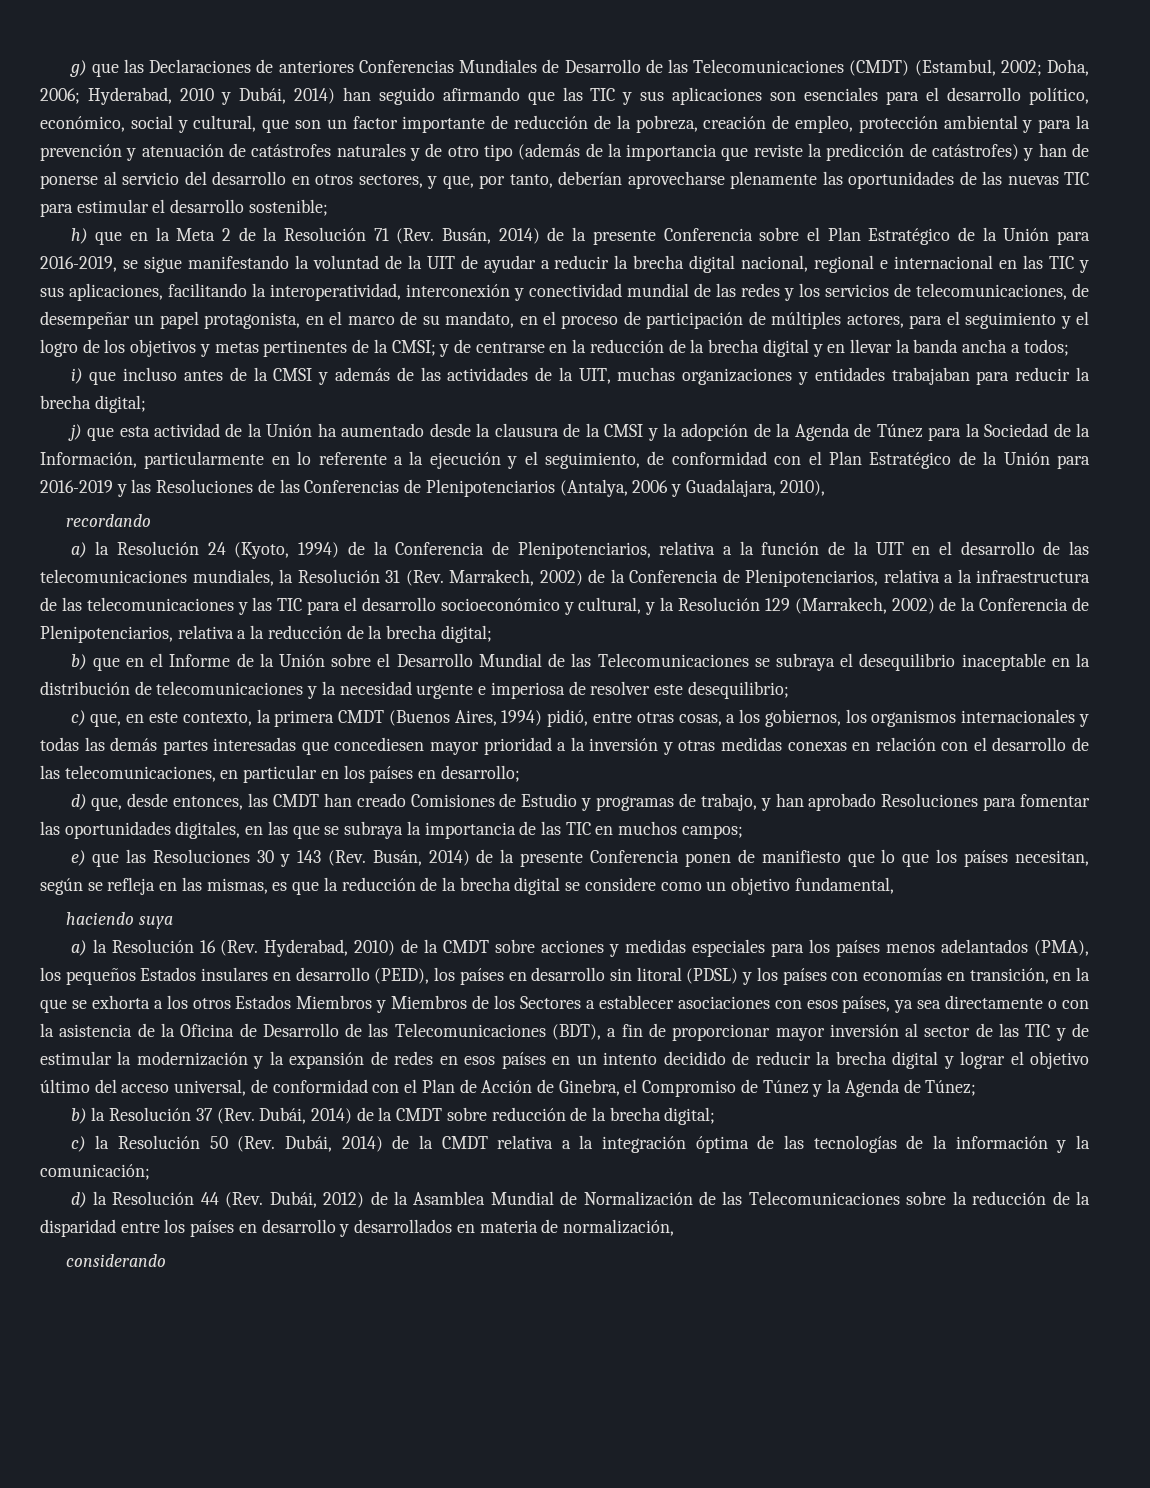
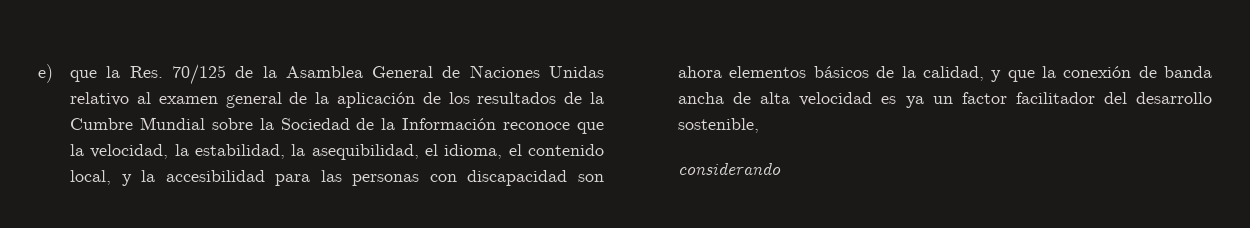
[69,59,1090,77] [40,87,1090,105] [40,115,1091,133] [40,143,1090,161] [40,171,1089,189] [40,199,328,217] [70,227,1090,245] [40,255,1090,273] [40,283,1089,301] [40,311,1090,329] [40,339,1069,357] [70,367,1091,385] [40,395,146,413] [67,423,1090,441] [40,451,1090,469] [40,479,826,497] [66,514,152,527] [70,541,1089,559] [40,569,1090,587] [40,597,1090,615] [40,625,492,643] [70,653,1091,671] [40,681,789,699] [70,709,1089,727] [40,737,1089,755] [40,765,520,783] [70,793,1090,811] [40,821,743,839] [70,849,1090,867] [40,877,894,895] [66,912,173,929] [70,939,1090,957] [40,967,1091,985] [40,995,1089,1013] [40,1023,1090,1041] [40,1051,1090,1069] [40,1079,977,1097] [70,1107,716,1125] [70,1135,1091,1153] [40,1164,150,1180] [70,1191,1090,1208] [40,1219,674,1237] g) que las Declaraciones de anteriores Conferencias Mundiales de Desarrollo de las Telecomunicaciones (CMDT) (Estambul, 2002; Doha, 2006; Hyderabad, 2010 y Dubái, 2014) han seguido afirmando que las TIC y sus aplicaciones son esenciales para el desarrollo político, económico, social y cultural, que son un factor importante de reducción de la pobreza, creación de empleo, protección ambiental y para la prevención y atenuación de catástrofes naturales y de otro tipo (además de la importancia que reviste la predicción de catástrofes) y han de ponerse al servicio del desarrollo en otros sectores, y que, por tanto, deberían aprovecharse plenamente las oportunidades de las nuevas TIC para estimular el desarrollo sostenible; // h) que en la Meta 2 de la Resolución 71 (Rev. Busán, 2014) de la presente Conferencia sobre el Plan Estratégico de la Unión para 2016-2019, se sigue manifestando la voluntad de la UIT de ayudar a reducir la brecha digital nacional, regional e internacional en las TIC y sus aplicaciones, facilitando la interoperatividad, interconexión y conectividad mundial de las redes y los servicios de telecomunicaciones, de desempeñar un papel protagonista, en el marco de su mandato, en el proceso de participación de múltiples actores, para el seguimiento y el logro de los objetivos y metas pertinentes de la CMSI; y de centrarse en la reducción de la brecha digital y en llevar la banda ancha a todos; // i) que incluso antes de la CMSI y además de las actividades de la UIT, muchas organizaciones y entidades trabajaban para reducir la brecha digital; // j) que esta actividad de la Unión ha aumentado desde la clausura de la CMSI y la adopción de la Agenda de Túnez para la Sociedad de la Información, particularmente en lo referente a la ejecución y el seguimiento, de conformidad con el Plan Estratégico de la Unión para 2016-2019 y las Resoluciones de las Conferencias de Plenipotenciarios (Antalya, 2006 y Guadalajara, 2010), // recordando // a) la Resolución 24 (Kyoto, 1994) de la Conferencia de Plenipotenciarios, relativa a la función de la UIT en el desarrollo de las telecomunicaciones mundiales, la Resolución 31 (Rev. Marrakech, 2002) de la Conferencia de Plenipotenciarios, relativa a la infraestructura de las telecomunicaciones y las TIC para el desarrollo socioeconómico y cultural, y la Resolución 129 (Marrakech, 2002) de la Conferencia de Plenipotenciarios, relativa a la reducción de la brecha digital; // b) que en el Informe de la Unión sobre el Desarrollo Mundial de las Telecomunicaciones se subraya el desequilibrio inaceptable en la distribución de telecomunicaciones y la necesidad urgente e imperiosa de resolver este desequilibrio; // c) que, en este contexto, la primera CMDT (Buenos Aires, 1994) pidió, entre otras cosas, a los gobiernos, los organismos internacionales y todas las demás partes interesadas que concediesen mayor prioridad a la inversión y otras medidas conexas en relación con el desarrollo de las telecomunicaciones, en particular en los países en desarrollo; // d) que, desde entonces, las CMDT han creado Comisiones de Estudio y programas de trabajo, y han aprobado Resoluciones para fomentar las oportunidades digitales, en las que se subraya la importancia de las TIC en muchos campos; // e) que las Resoluciones 30 y 143 (Rev. Busán, 2014) de la presente Conferencia ponen de manifiesto que lo que los países necesitan, según se refleja en las mismas, es que la reducción de la brecha digital se considere como un objetivo fundamental, // haciendo suya // a) la Resolución 16 (Rev. Hyderabad, 2010) de la CMDT sobre acciones y medidas especiales para los países menos adelantados (PMA), los pequeños Estados insulares en desarrollo (PEID), los países en desarrollo sin litoral (PDSL) y los países con economías en transición, en la que se exhorta a los otros Estados Miembros y Miembros de los Sectores a establecer asociaciones con esos países, ya sea directamente o con la asistencia de la Oficina de Desarrollo de las Telecomunicaciones (BDT), a fin de proporcionar mayor inversión al sector de las TIC y de estimular la modernización y la expansión de redes en esos países en un intento decidido de reducir la brecha digital y lograr el objetivo último del acceso universal, de conformidad con el Plan de Acción de Ginebra, el Compromiso de Túnez y la Agenda de Túnez; // b) la Resolución 37 (Rev. Dubái, 2014) de la CMDT sobre reducción de la brecha digital; // c) la Resolución 50 (Rev. Dubái, 2014) de la CMDT relativa a la integración óptima de las tecnologías de la información y la comunicación; // d) la Resolución 44 (Rev. Dubái, 2012) de la Asamblea Mundial de Normalización de las Telecomunicaciones sobre la reducción de la disparidad entre los países en desarrollo y desarrollados en materia de normalización, -> [38,64,604,85] [70,92,604,108] [70,117,604,134] [70,144,605,160] [70,170,605,186] [678,66,1212,82] [678,92,1212,108] [678,118,760,133] e) que la Res. 70/125 de la Asamblea General de Naciones Unidas relativo al examen general de la aplicación de los resultados de la Cumbre Mundial sobre la Sociedad de la Información reconoce que la velocidad, la estabilidad, la asequibilidad, el idioma, el contenido local, y la accesibilidad para las personas con discapacidad son ahora elementos básicos de la calidad, y que la conexión de banda ancha de alta velocidad es ya un factor facilitador del desarrollo sostenible,

